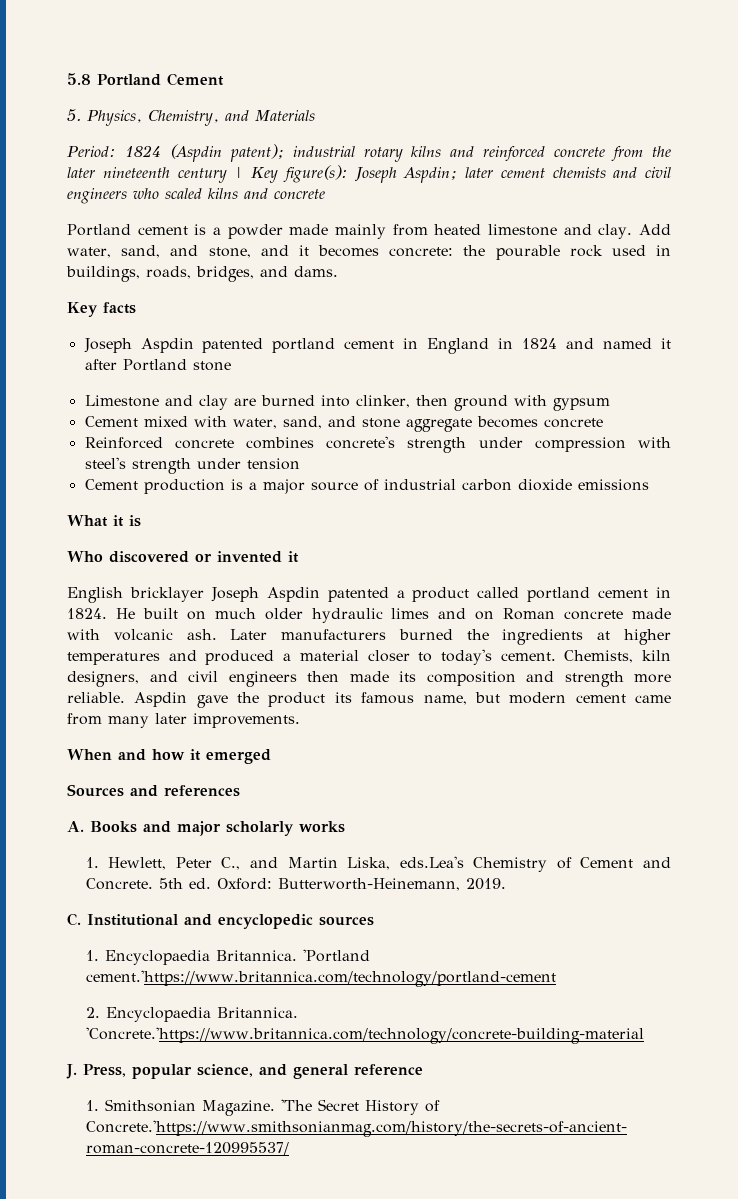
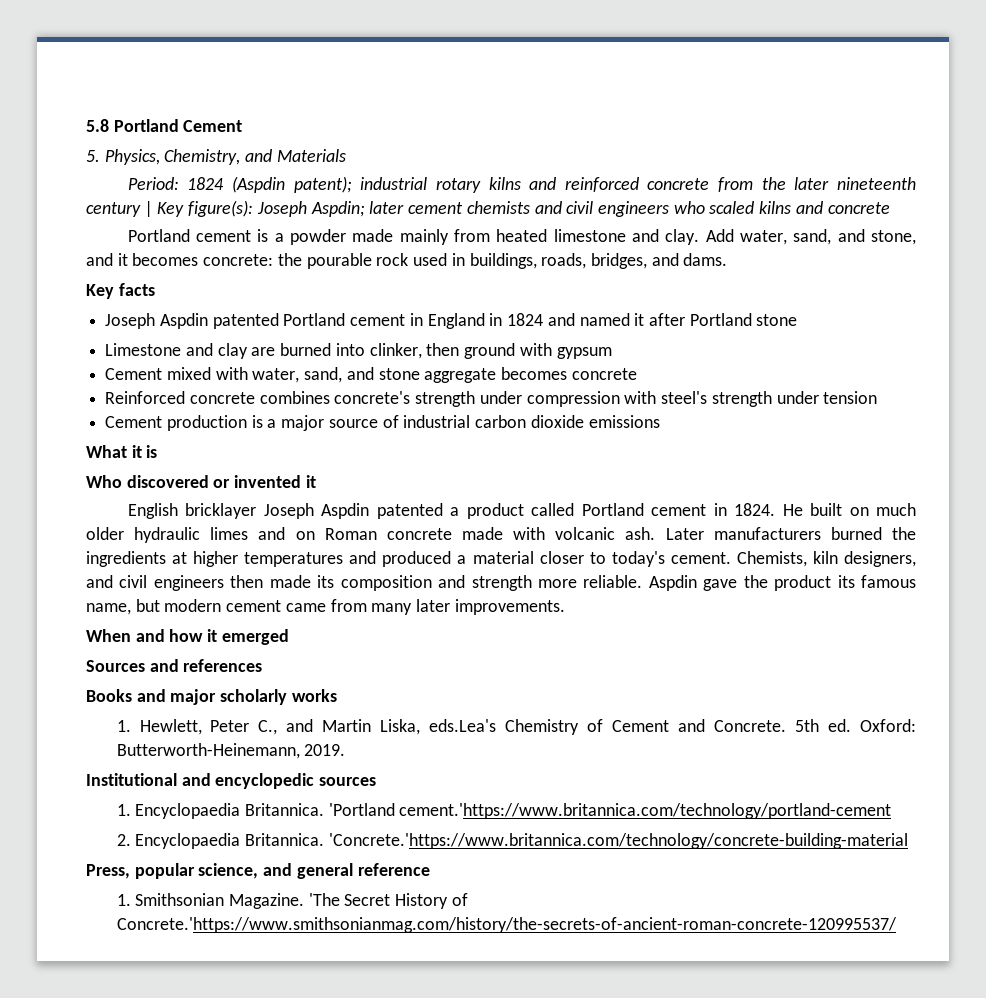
[272,338,336,353] portland -> [283,313,346,326] Portland
[527,587,591,602] portland -> [581,503,644,516] Portland
[67,821,84,832] A. -> (263, 665) none
[67,913,81,926] C. -> (346, 750) none
[66,1064,77,1079] J. -> (908, 841) none

